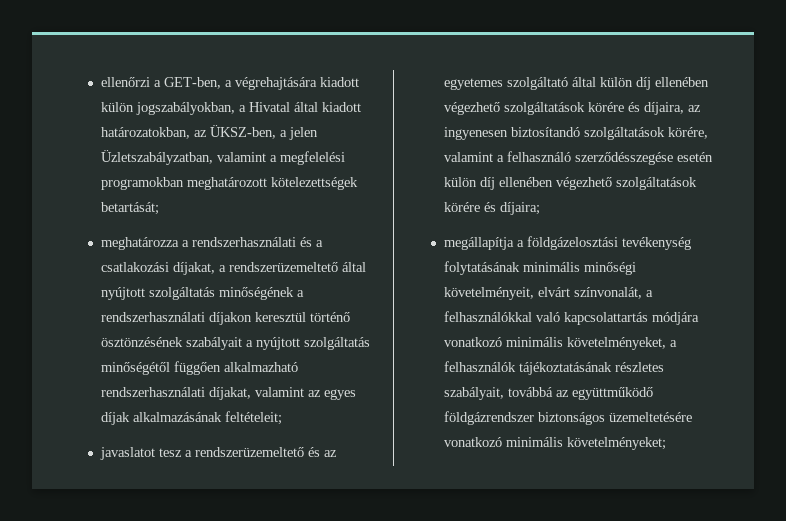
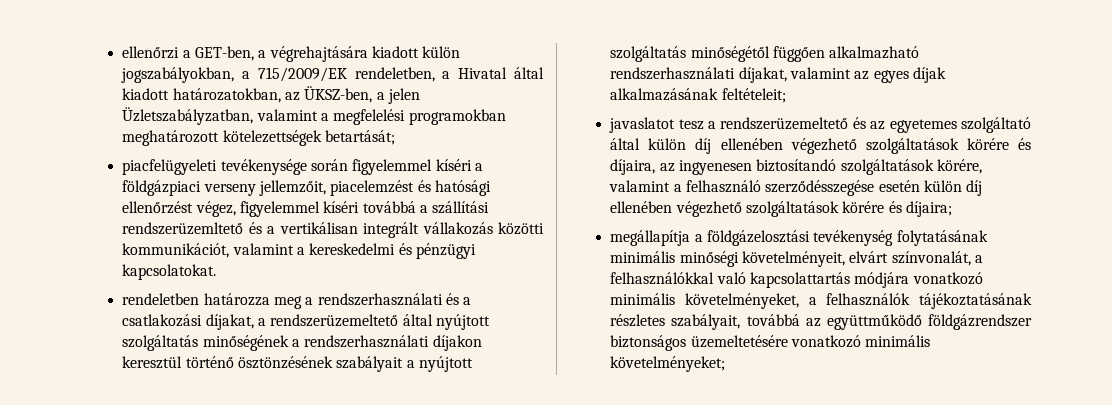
(247, 108) none -> [257,67,451,82] 715/2009/EK rendeletben, a
[101,237,180,250] meghatározza -> [122,159,483,175] [122,180,491,196] [122,201,490,217] [122,222,544,238] [122,243,476,259] [122,264,217,280] [122,293,302,309] piacfelügyeleti tevékenysége során figyelemmel kíséri a földgázpiaci verseny jellemzőit, piacelemzést és hatósági ellenőrzést végez, figyelemmel kíséri továbbá a szállítási rendszerüzemltető és a vertikálisan integrált vállakozás közötti kommunikációt, valamint a kereskedelmi és pénzügyi kapcsolatokat. // rendeletben határozza meg

